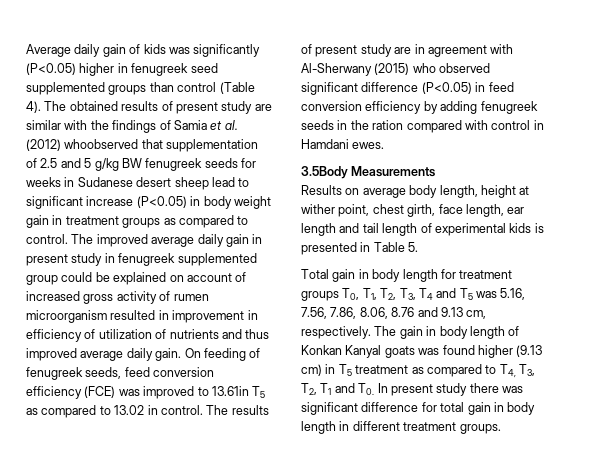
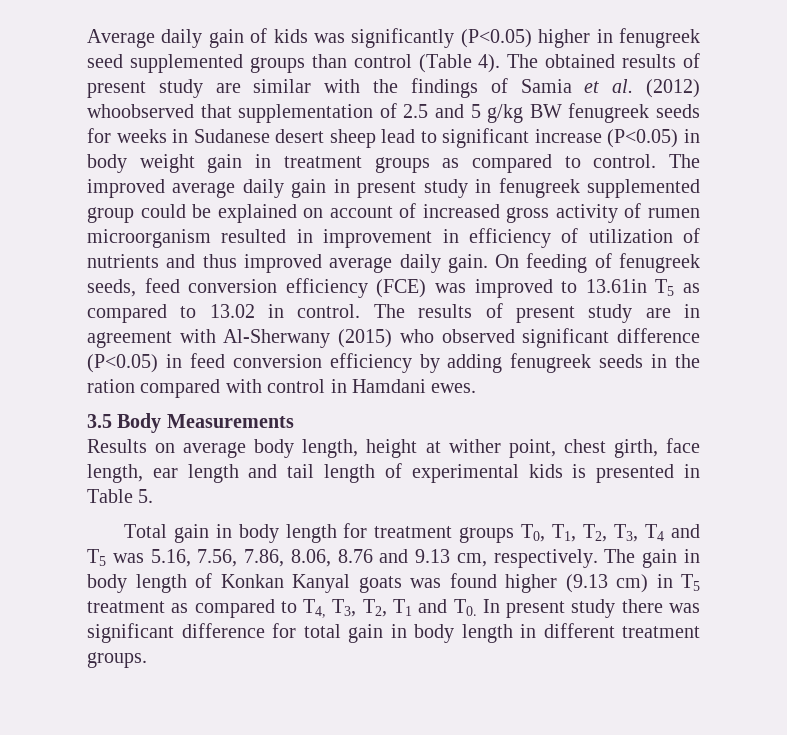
[301,166,348,179] 3.5Body -> [87,413,162,433] 3.5 Body

